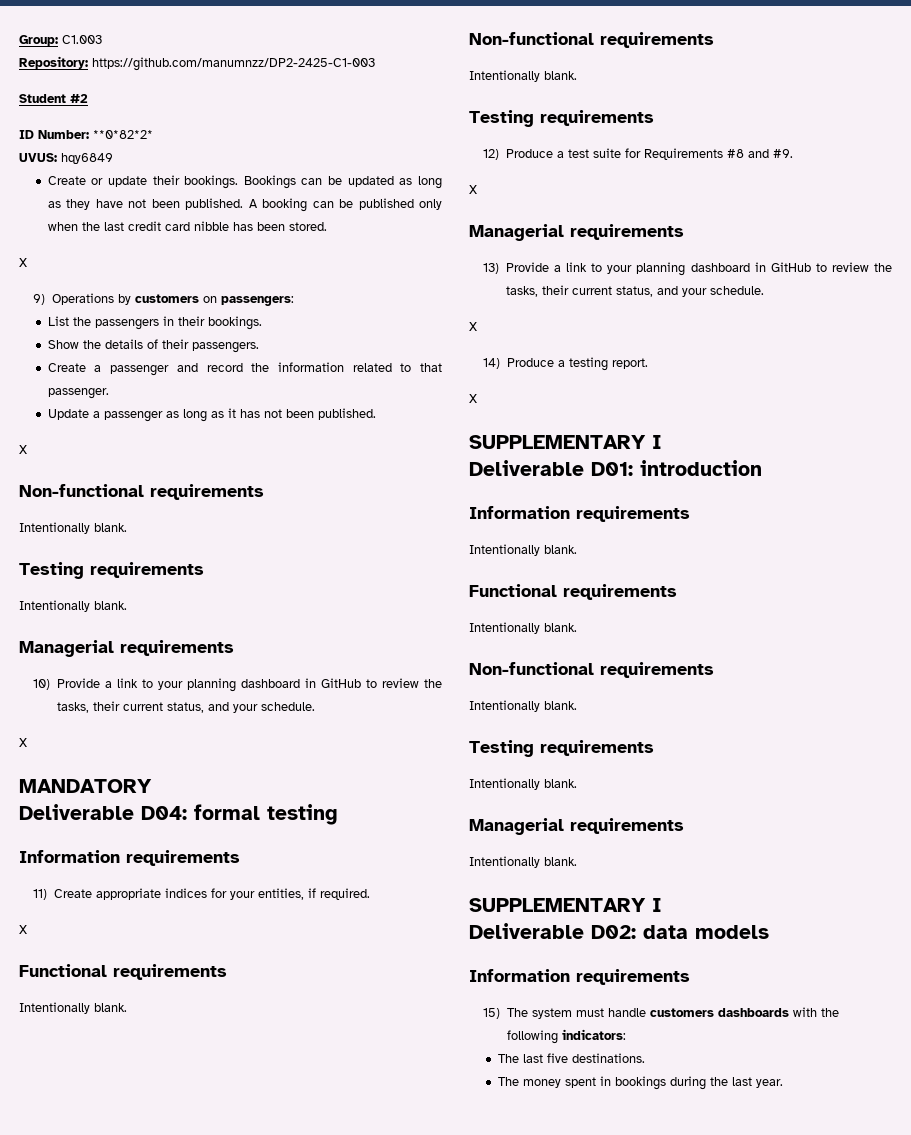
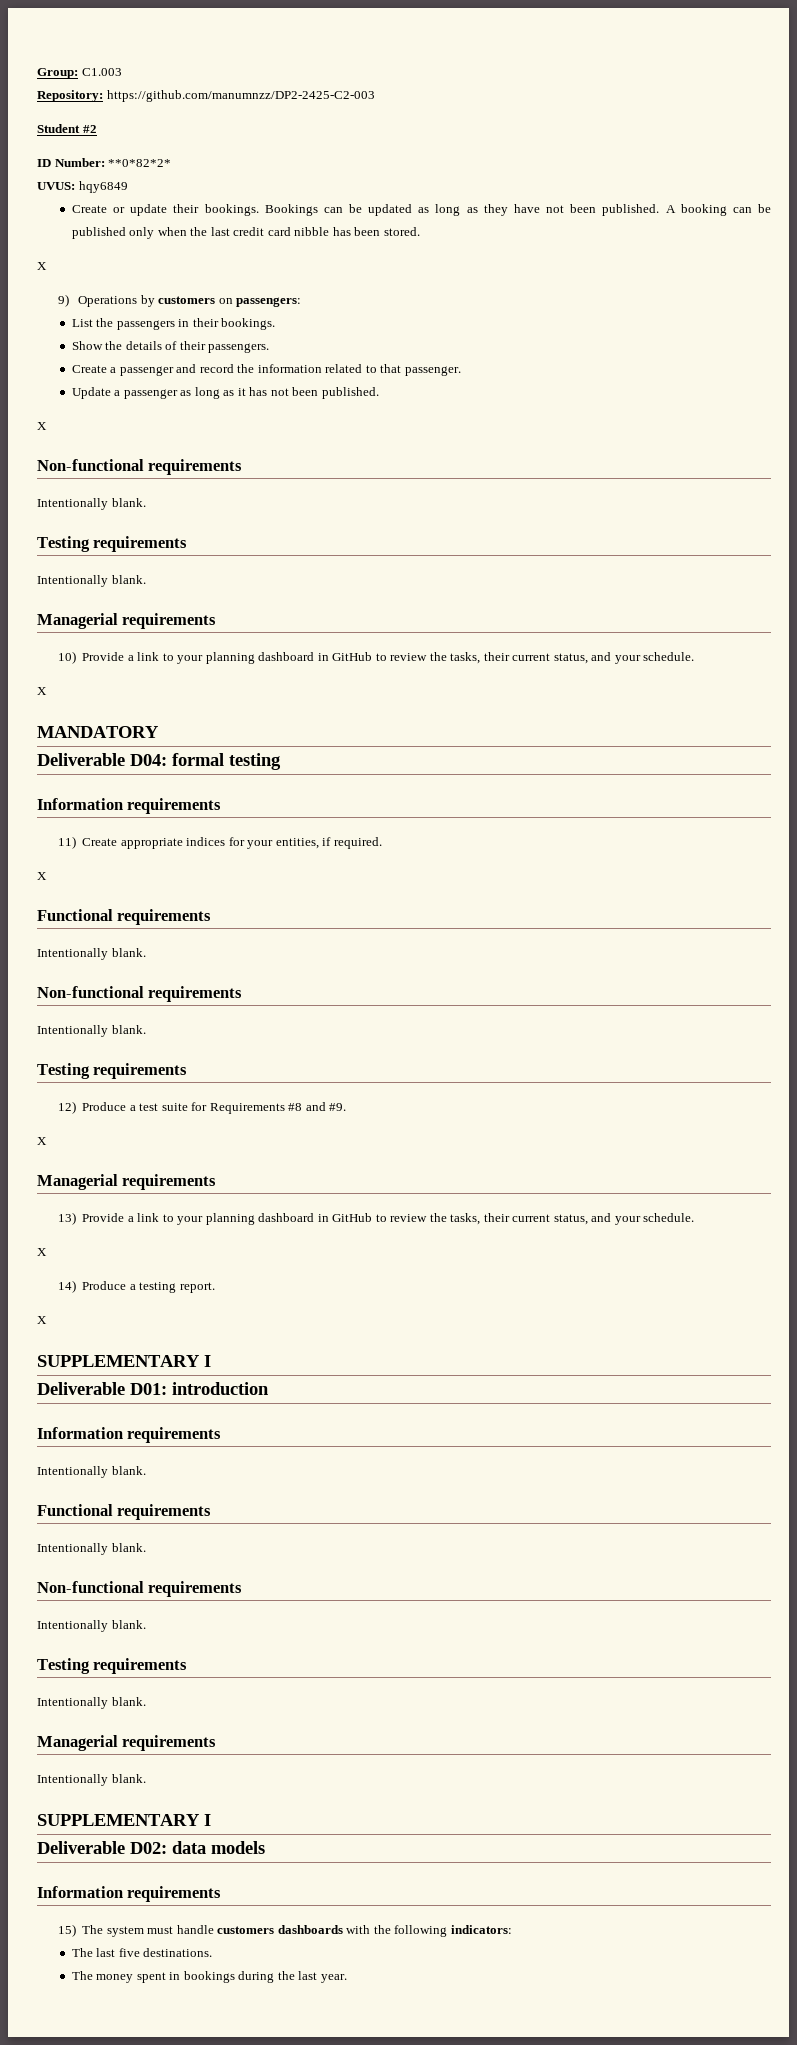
[92,57,375,71] https://github.com/manumnzz/DP2-2425-C1-003 -> [106,90,375,102] https://github.com/manumnzz/DP2-2425-C2-003

